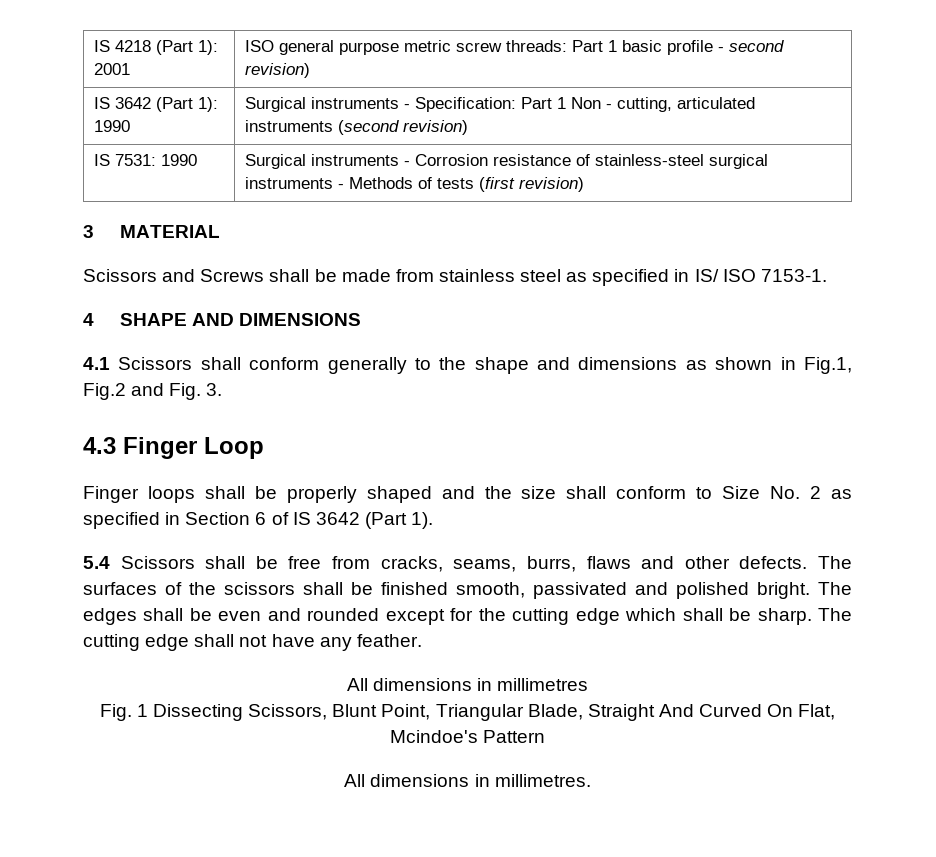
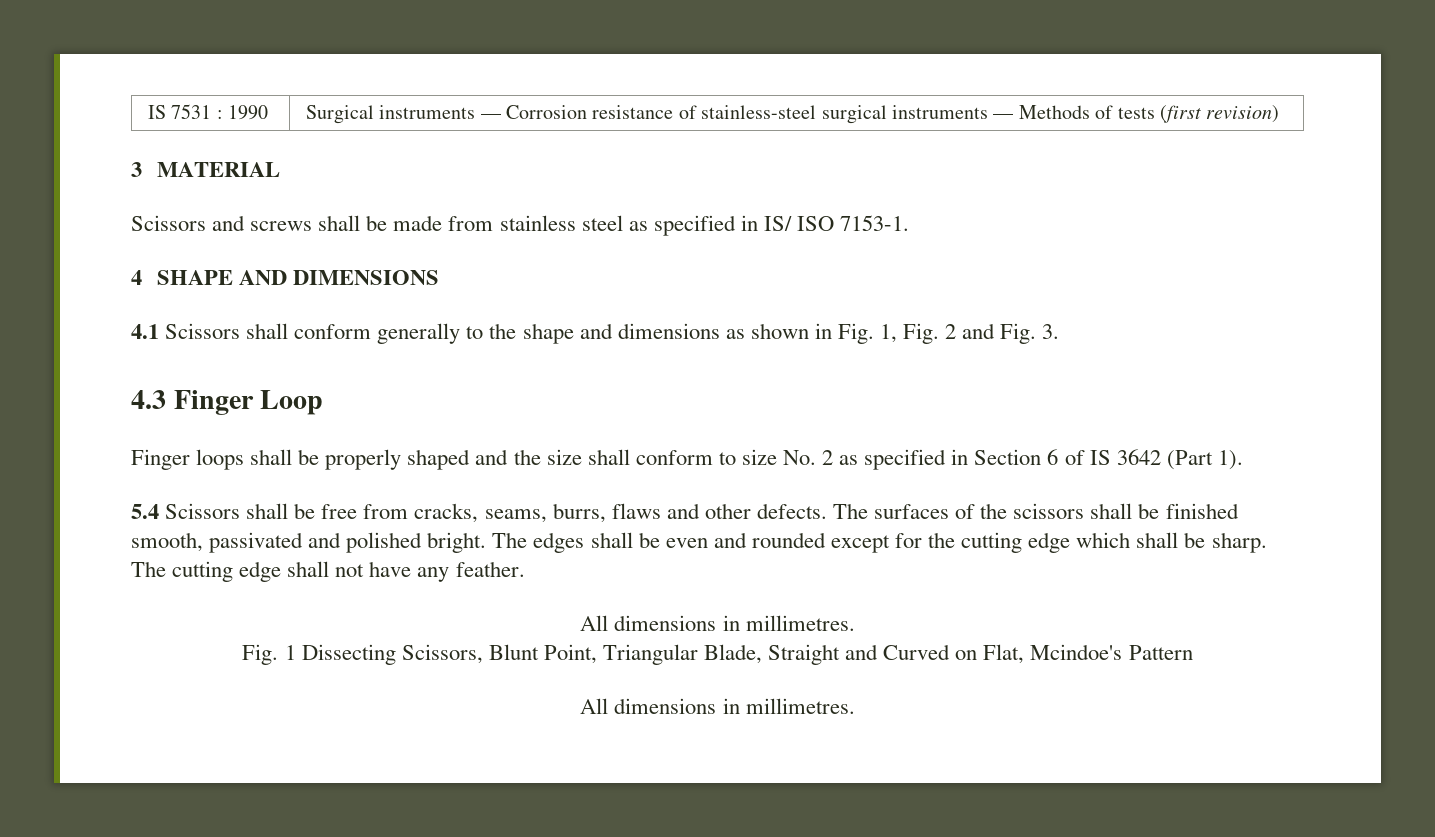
[94,40,219,55] [94,63,131,75] [245,40,785,55] [245,63,311,78] [94,97,219,112] [94,120,131,132] [245,97,756,112] [245,120,469,135] [94,154,198,166] [245,154,411,169] IS 4218 (Part 1): 2001 | ISO general purpose metric screw threads: Part 1 basic profile - second revision) // IS 3642 (Part 1): 1990 | Surgical instruments - Specification: Part 1 Non - cutting, articulated instruments (second revision) // IS 7531: 1990 | Surgical instruments - -> [147,104,269,120] [305,105,501,124] IS 7531 : 1990 | Surgical instruments —
[338,184,345,189] - -> [993,114,1014,119] —
[200,269,265,282] Screws -> [250,221,313,231] screws
[803,357,852,374] [83,383,126,400] Fig.1, Fig.2 -> [837,323,957,344] Fig. 1, Fig. 2
[722,486,761,499] Size -> [741,449,777,465] size
[497,678,589,691] millimetres -> [745,615,855,631] millimetres.
[658,704,794,717] And Curved On -> [845,644,978,660] and Curved on

